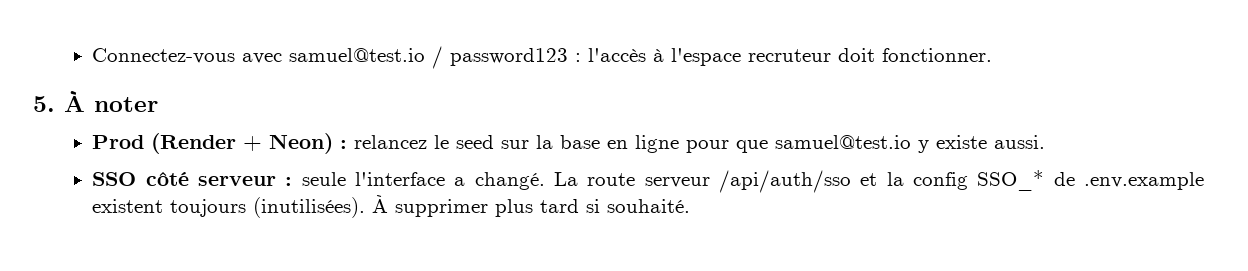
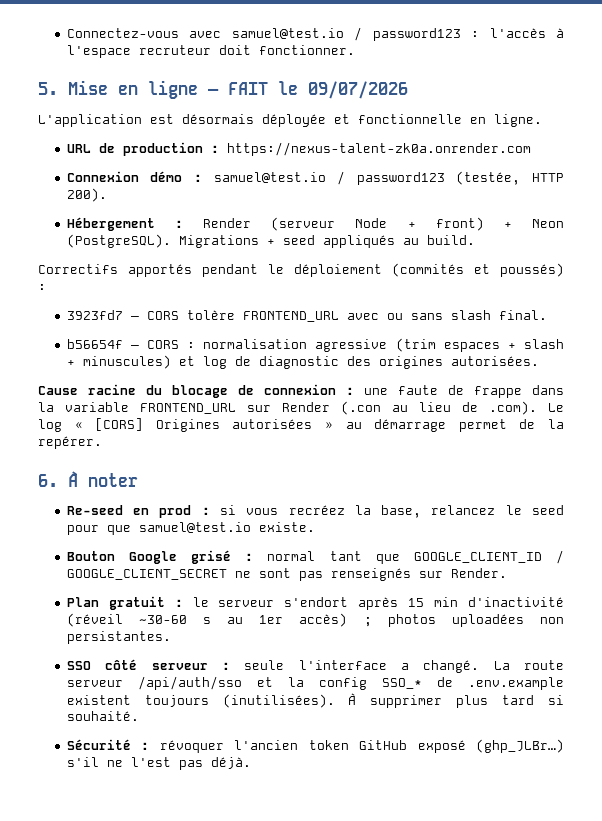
[64,91,158,112] [92,133,1046,154] À noter // Prod (Render + Neon) : relancez le seed sur la base en ligne pour que samuel@test.io y existe aussi. -> [68,80,408,99] [38,114,542,127] [66,142,531,156] [66,171,564,185] [66,188,107,202] [66,217,564,231] [66,234,475,248] [38,263,564,277] [38,284,46,291] [66,310,547,322] [66,338,564,352] [66,355,539,369] [38,384,564,398] [38,401,564,415] [38,418,565,432] [38,436,102,449] [38,471,138,487] [66,505,564,518] [66,522,315,535] [66,550,564,564] [66,568,507,581] [66,596,564,610] [66,613,564,627] [66,631,171,644] Mise en ligne — FAIT le 09/07/2026 // L'application est désormais déployée et fonctionnelle en ligne. // URL de production : https://nexus-talent-zk0a.onrender.com // Connexion démo : samuel@test.io / password123 (testée, HTTP 200). // Hébergement : Render (serveur Node + front) + Neon (PostgreSQL). Migrations + seed appliqués au build. // Correctifs apportés pendant le déploiement (commités et poussés) : // 3923fd7 — CORS tolère FRONTEND_URL avec ou sans slash final. // b56654f — CORS : normalisation agressive (trim espaces + slash + minuscules) et log de diagnostic des origines autorisées. // Cause racine du blocage de connexion : une faute de frappe dans la variable FRONTEND_URL sur Render (.con au lieu de .com). Le log « [CORS] Origines autorisées » au démarrage permet de la repérer. // 6. À noter // Re-seed en prod : si vous recréez la base, relancez le seed pour que samuel@test.io existe. // Bouton Google grisé : normal tant que GOOGLE_CLIENT_ID / GOOGLE_CLIENT_SECRET ne sont pas renseignés sur Render. // Plan gratuit : le serveur s'endort après 15 min d'inactivité (réveil ~30-60 s au 1er accès) ; photos uploadées non persistantes.
(691, 206) none -> [66,739,564,753] [66,757,251,770] // Sécurité : révoquer l'ancien token GitHub exposé (ghp_JLBr…) s'il ne l'est pas déjà.

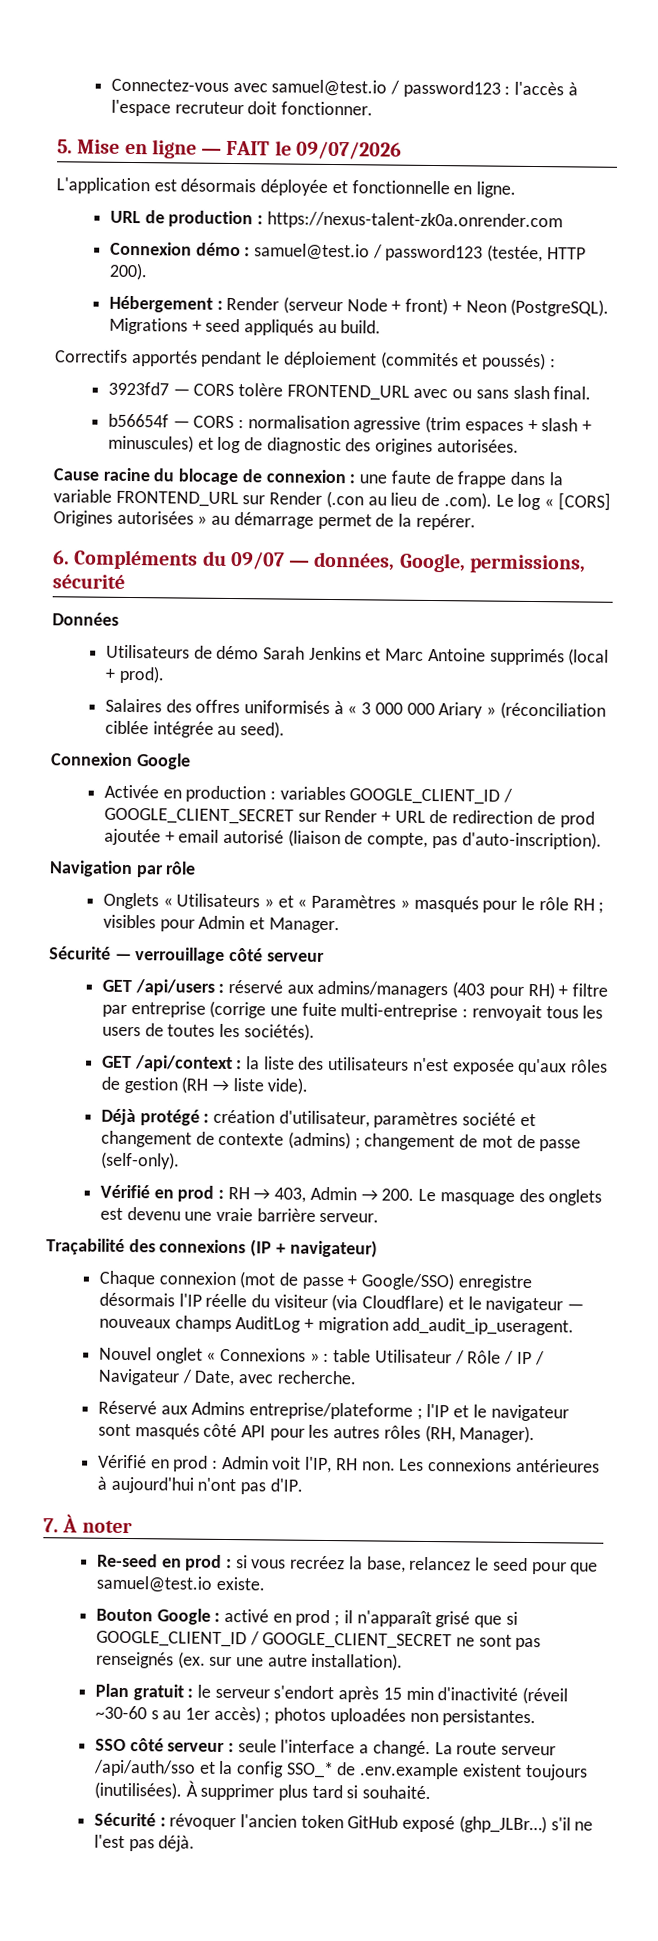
(58, 480) none -> [73,549,586,574] [52,574,125,589] [52,612,119,626] [105,644,610,666] [104,665,165,684] [104,698,606,720] [104,720,285,739] [51,752,191,770] [103,784,514,805] [103,807,595,828] [103,828,602,850] [49,860,197,878] [102,892,605,914] [102,914,340,934] [49,946,325,964] [101,979,609,1000] [101,1000,604,1022] [101,1023,315,1041] [101,1055,609,1076] [100,1076,309,1095] [100,1108,536,1129] [100,1130,582,1152] [100,1151,180,1170] [99,1184,603,1206] [99,1206,380,1223] [46,1238,378,1258] [98,1270,532,1292] [98,1292,585,1314] [98,1315,575,1336] [98,1346,545,1366] [97,1368,357,1387] [97,1400,569,1422] [97,1423,536,1444] [97,1454,600,1474] [96,1476,303,1495] [43,1518,59,1533] Compléments du 09/07 — données, Google, permissions, sécurité // Données // Utilisateurs de démo Sarah Jenkins et Marc Antoine supprimés (local + prod). // Salaires des offres uniformisés à « 3 000 000 Ariary » (réconciliation ciblée intégrée au seed). // Connexion Google // Activée en production : variables GOOGLE_CLIENT_ID / GOOGLE_CLIENT_SECRET sur Render + URL de redirection de prod ajoutée + email autorisé (liaison de compte, pas d'auto-inscription). // Navigation par rôle // Onglets « Utilisateurs » et « Paramètres » masqués pour le rôle RH ; visibles pour Admin et Manager. // Sécurité — verrouillage côté serveur // GET /api/users : réservé aux admins/managers (403 pour RH) + filtre par entreprise (corrige une fuite multi-entreprise : renvoyait tous les users de toutes les sociétés). // GET /api/context : la liste des utilisateurs n'est exposée qu'aux rôles de gestion (RH → liste vide). // Déjà protégé : création d'utilisateur, paramètres société et changement de contexte (admins) ; changement de mot de passe (self-only). // Vérifié en prod : RH → 403, Admin → 200. Le masquage des onglets est devenu une vraie barrière serveur. // Traçabilité des connexions (IP + navigateur) // Chaque connexion (mot de passe + Google/SSO) enregistre désormais l'IP réelle du visiteur (via Cloudflare) et le navigateur — nouveaux champs AuditLog + migration add_audit_ip_useragent. // Nouvel onglet « Connexions » : table Utilisateur / Rôle / IP / Navigateur / Date, avec recherche. // Réservé aux Admins entreprise/plateforme ; l'IP et le navigateur sont masqués côté API pour les autres rôles (RH, Manager). // Vérifié en prod : Admin voit l'IP, RH non. Les connexions antérieures à aujourd'hui n'ont pas d'IP. // 7.
[191,550,400,564] grisé : normal tant que -> [214,1608,518,1628] : activé en prod ; il n'apparaît grisé que si
[418,568,507,578] sur Render. -> [177,1651,404,1671] (ex. sur une autre installation).

